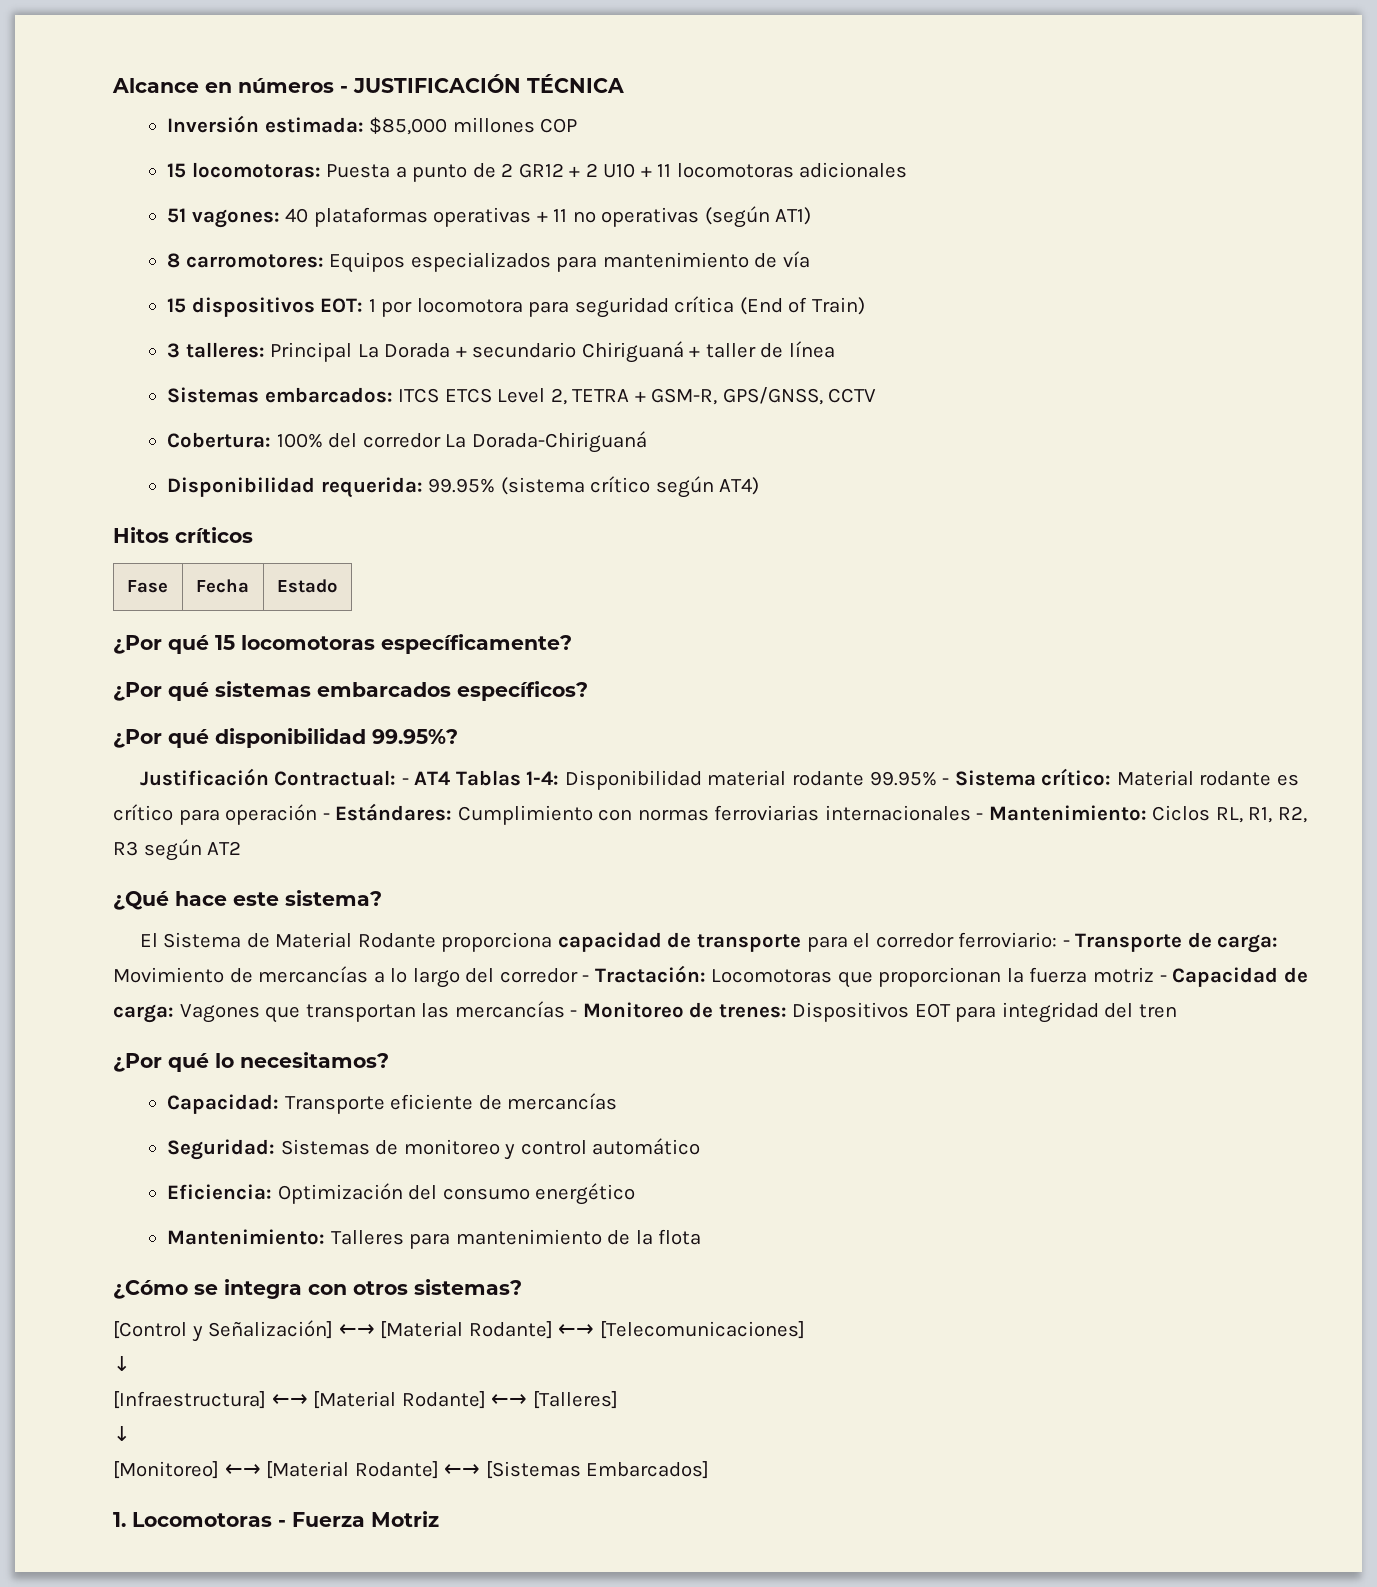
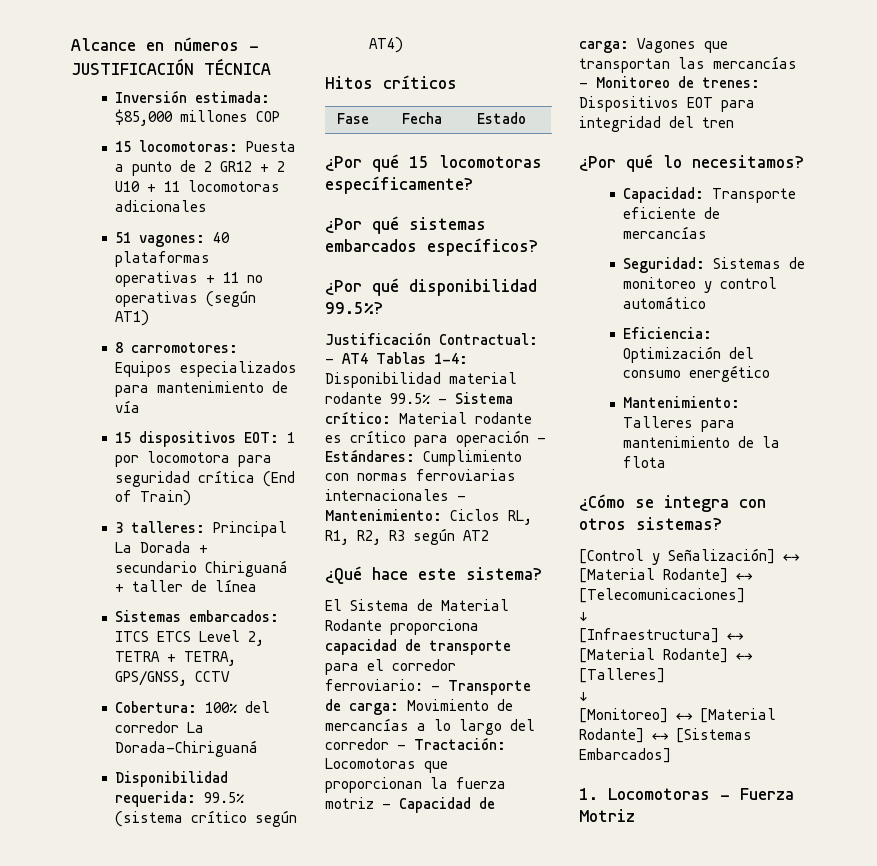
[651,388,718,405] GSM-R, -> [184,651,237,666] TETRA,
[428,478,496,493] 99.95% -> [204,792,245,803] 99.5%
[372,729,458,744] 99.95%? -> [325,302,383,314] 99.5%?
[869,771,937,786] 99.95% -> [390,393,430,404] 99.5%

